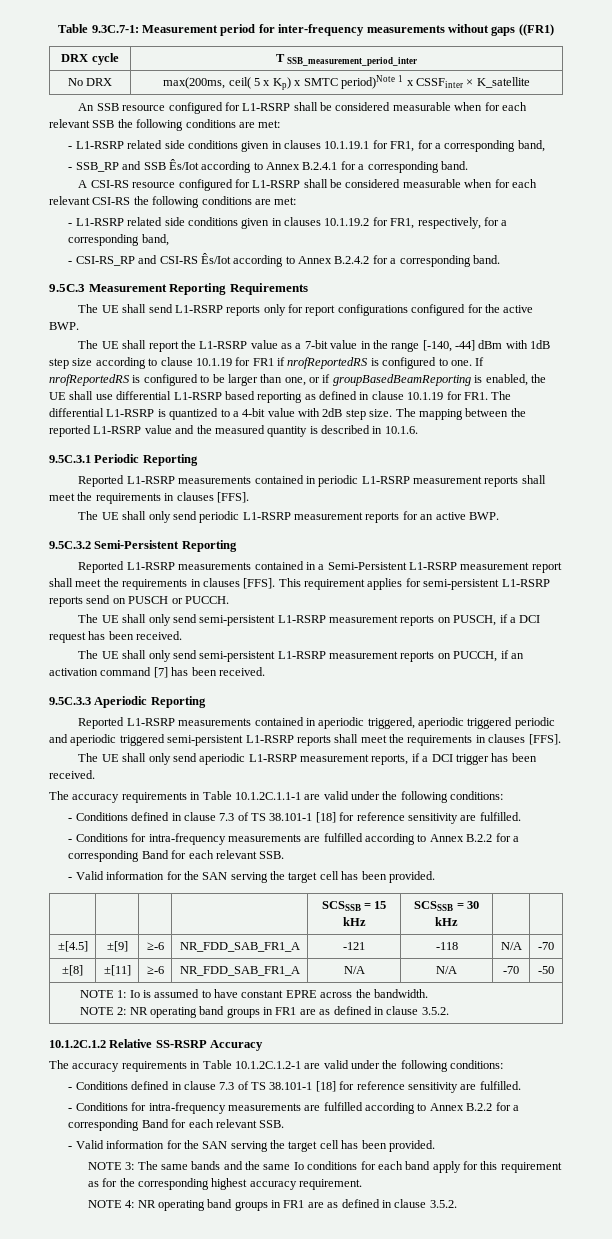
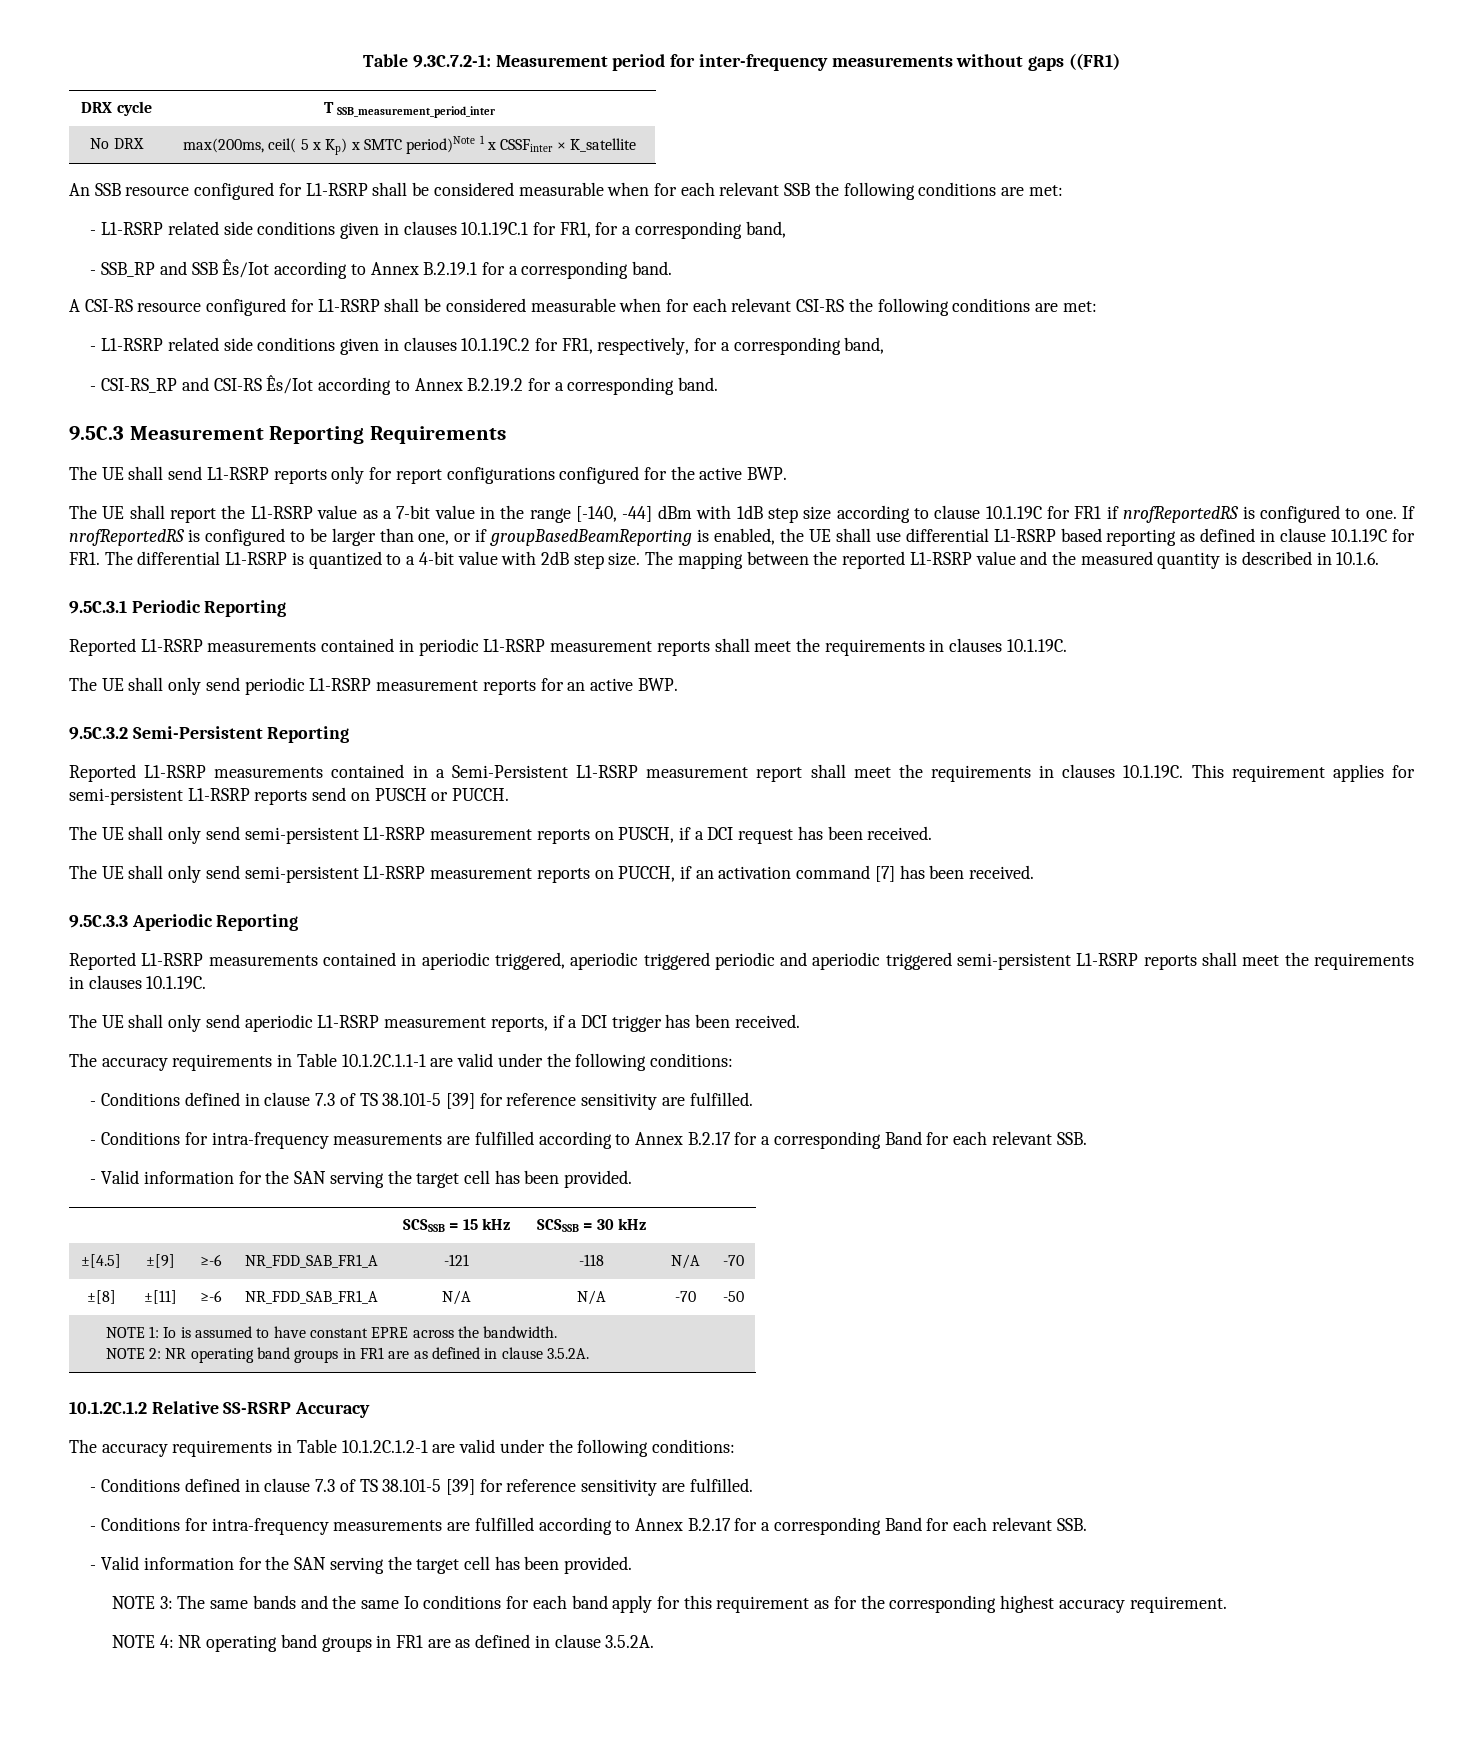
[58,24,139,33] Table 9.3C.7-1: -> [363,54,491,68] Table 9.3C.7.2-1:
[324,141,370,149] 10.1.19.1 -> [461,222,529,235] 10.1.19C.1
[302,162,338,170] B.2.4.1 -> [423,262,478,275] B.2.19.1
[324,218,370,226] 10.1.19.2 -> [461,338,531,351] 10.1.19C.2
[334,256,370,264] B.2.4.2 -> [467,378,524,391] B.2.19.2
[195,358,232,366] 10.1.19 -> [985,506,1042,519] 10.1.19C
[407,392,444,400] 10.1.19 -> [1331,529,1388,542] 10.1.19C
[216,492,249,503] [FFS]. -> [1006,639,1067,652] 10.1.19C.
[243,578,276,589] [FFS]. -> [1123,765,1184,778] 10.1.19C.
[528,734,561,745] [FFS]. -> [146,976,207,989] 10.1.19C.
[269,812,336,823] 38.101-1 [18] -> [382,1093,475,1109] 38.101-5 [39]
[466,834,493,842] B.2.2 -> [687,1132,731,1145] B.2.17
[421,1007,449,1015] 3.5.2. -> [546,1348,589,1359] 3.5.2A.
[269,1081,336,1092] 38.101-1 [18] -> [382,1479,475,1495] 38.101-5 [39]
[466,1103,493,1111] B.2.2 -> [687,1518,731,1531] B.2.17
[429,1200,457,1208] 3.5.2. -> [605,1635,655,1648] 3.5.2A.

